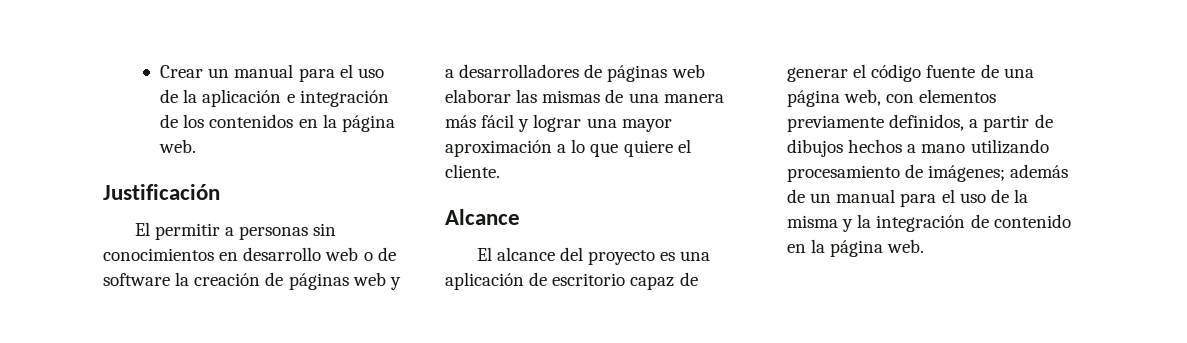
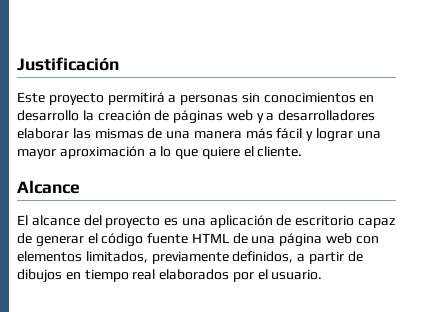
[160,64,384,82] [160,89,389,107] [160,114,395,132] [159,139,197,153] [103,184,220,200] [134,222,220,240] Crear un manual para el uso de la aplicación e integración de los contenidos en la página web. // Justificación // El permitir -> [17,57,119,71] [17,92,165,105] Justificación // Este proyecto permitirá
[325,247,396,261] [103,273,170,286] web o de software -> (79, 115) none
[584,64,705,82] de páginas web -> (376, 115) none
(976, 71) none -> [191,233,229,243] HTML
[844,89,882,106] web, -> [326,233,353,244] web
(997, 96) none -> [85,251,148,263] limitados,
[848,139,1049,154] [787,164,1069,182] [787,189,1028,207] [787,214,1071,232] [787,239,925,257] hechos a mano utilizando procesamiento de imágenes; además de un manual para el uso de la misma y la integración de contenido en la página web. -> [65,269,323,282] en tiempo real elaborados por el usuario.

